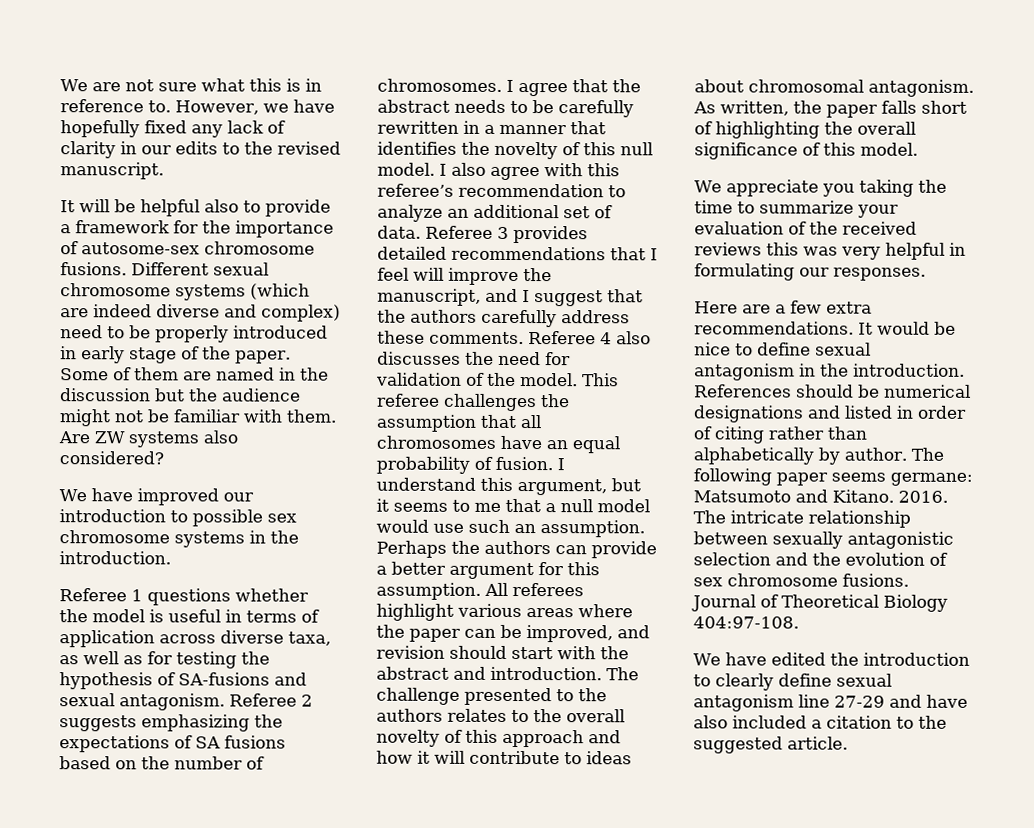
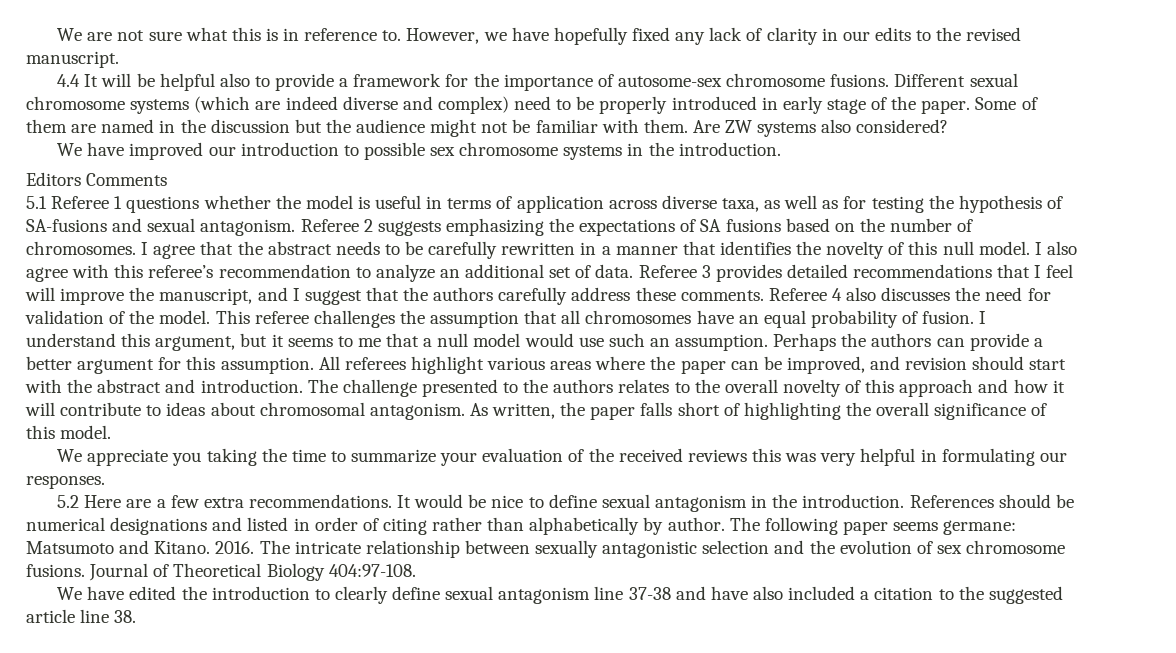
(164, 171) none -> [57,74,81,87] 4.4
(171, 558) none -> [26,172,168,186] [26,196,47,209] Editors Comments // 5.1
(926, 274) none -> [57,495,80,508] 5.2
[834,695,885,708] 27-29 -> [628,587,671,600] 37-38
[787,736,848,750] article. -> [26,609,137,623] article line 38.

